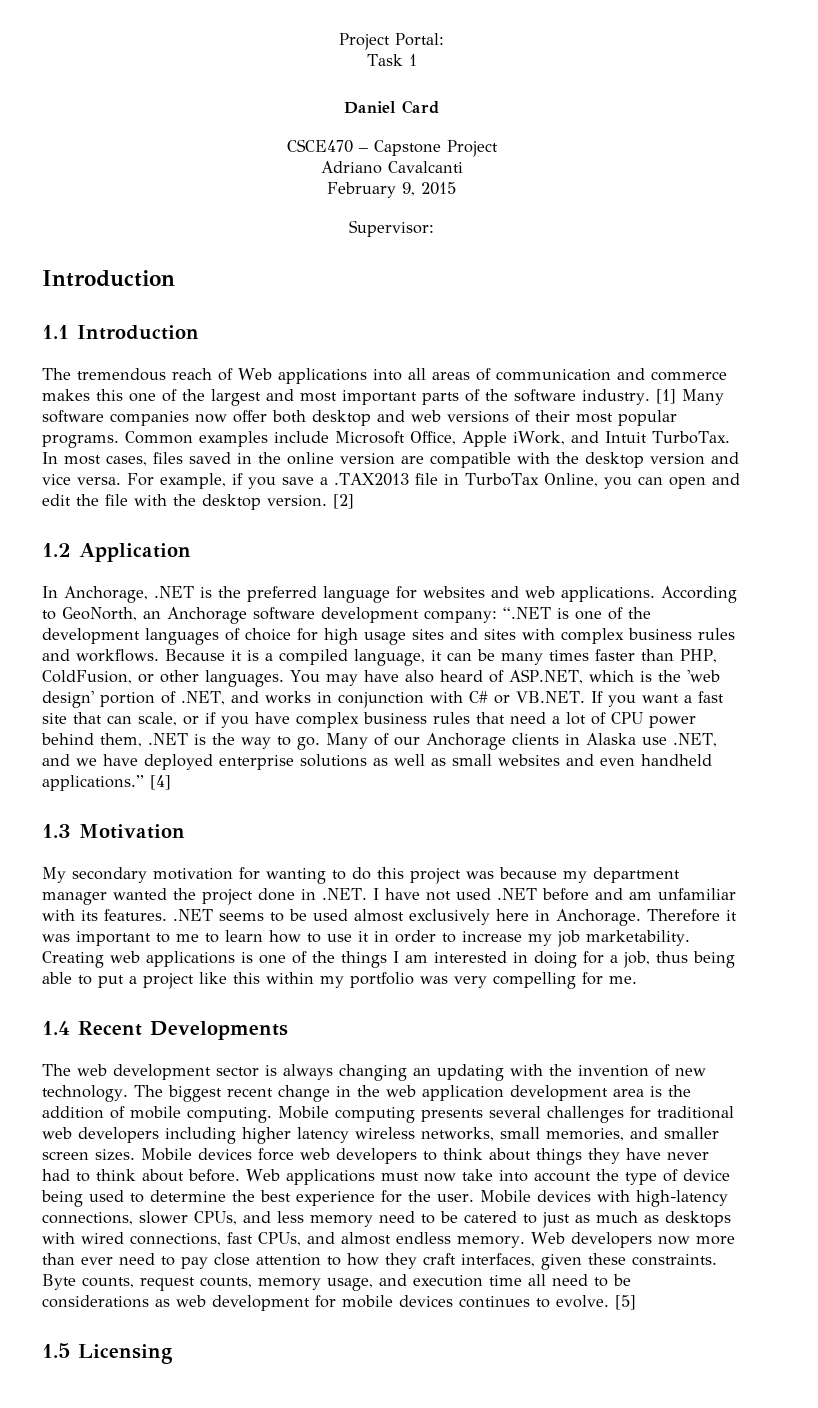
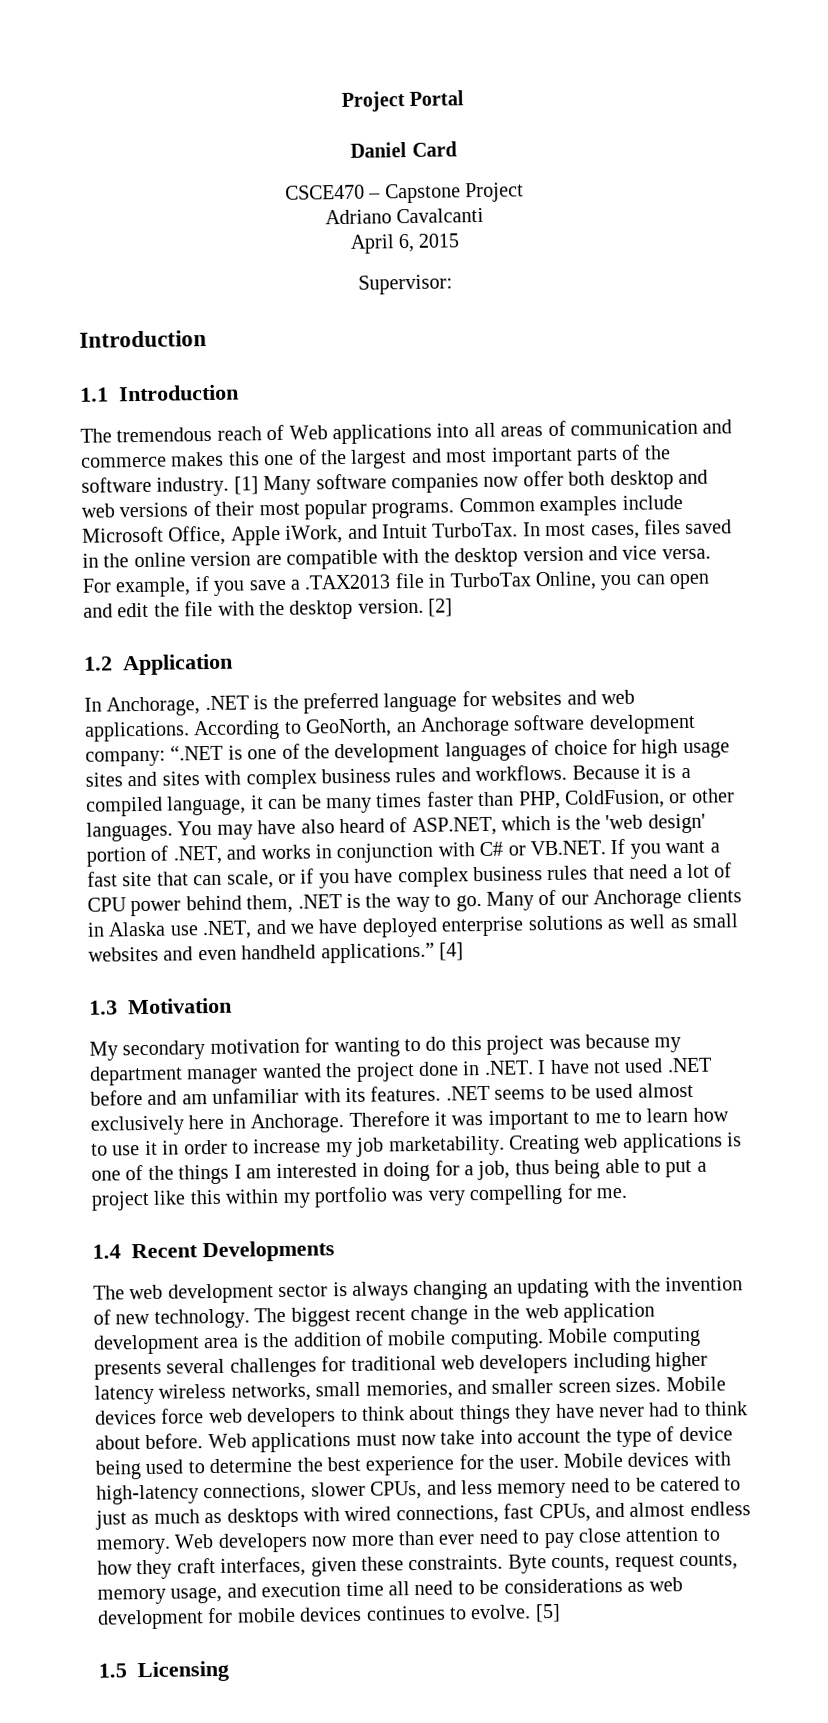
[339,33,444,50] [366,54,417,66] Project Portal: // Task 1 -> [340,90,465,112] Project Portal
[327,182,415,198] February 9, -> [349,233,415,254] April 6,

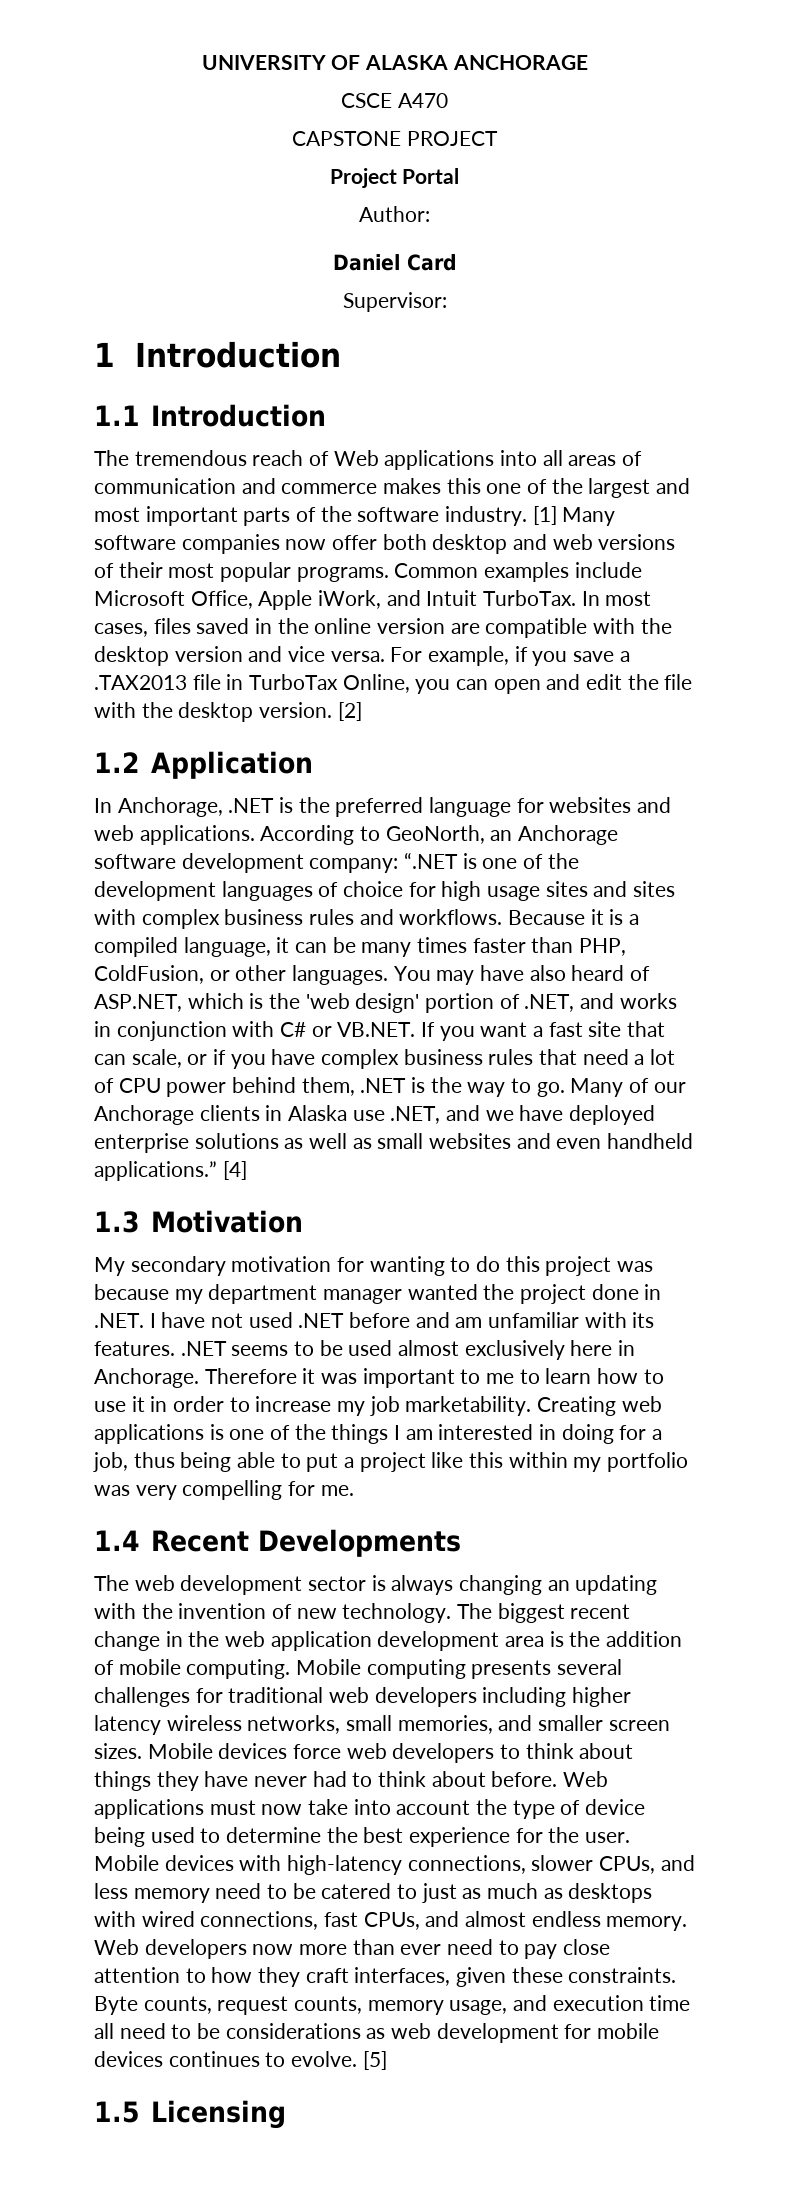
(340, 101) none -> [201,55,588,70] [341,93,448,108] [292,131,498,146] UNIVERSITY OF ALASKA ANCHORAGE // CSCE A470 // CAPSTONE PROJECT //
(465, 98) none -> [359,206,430,222] // Author:
[284,182,525,204] [324,207,485,225] [349,233,461,254] // CSCE470 – Capstone Project // Adriano Cavalcanti // April 6, 2015 -> (457, 262) none
(453, 284) none -> [94,342,115,367] 1

